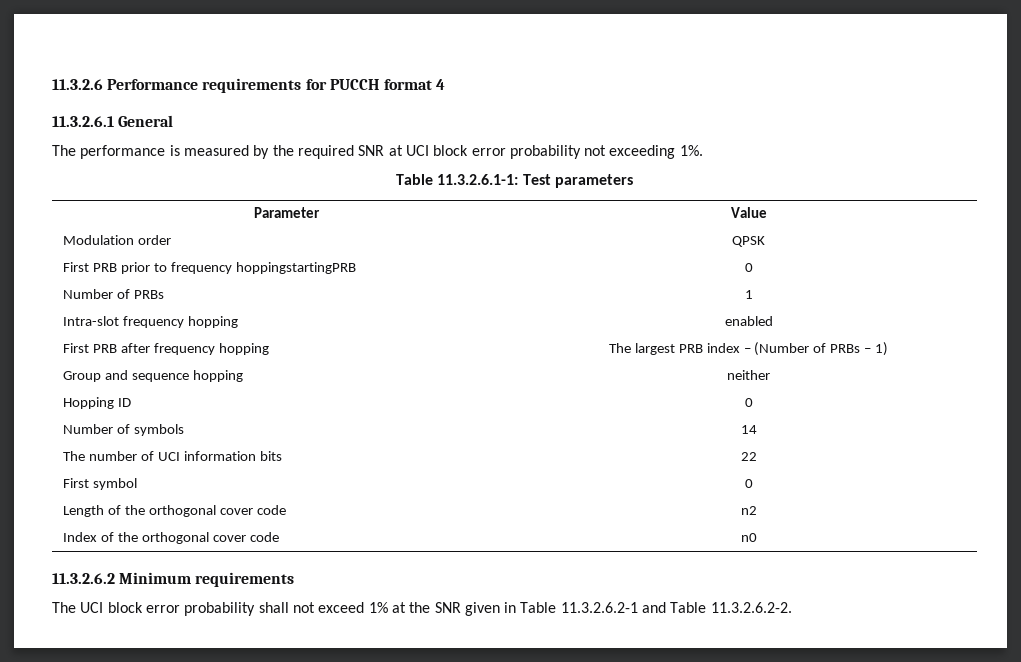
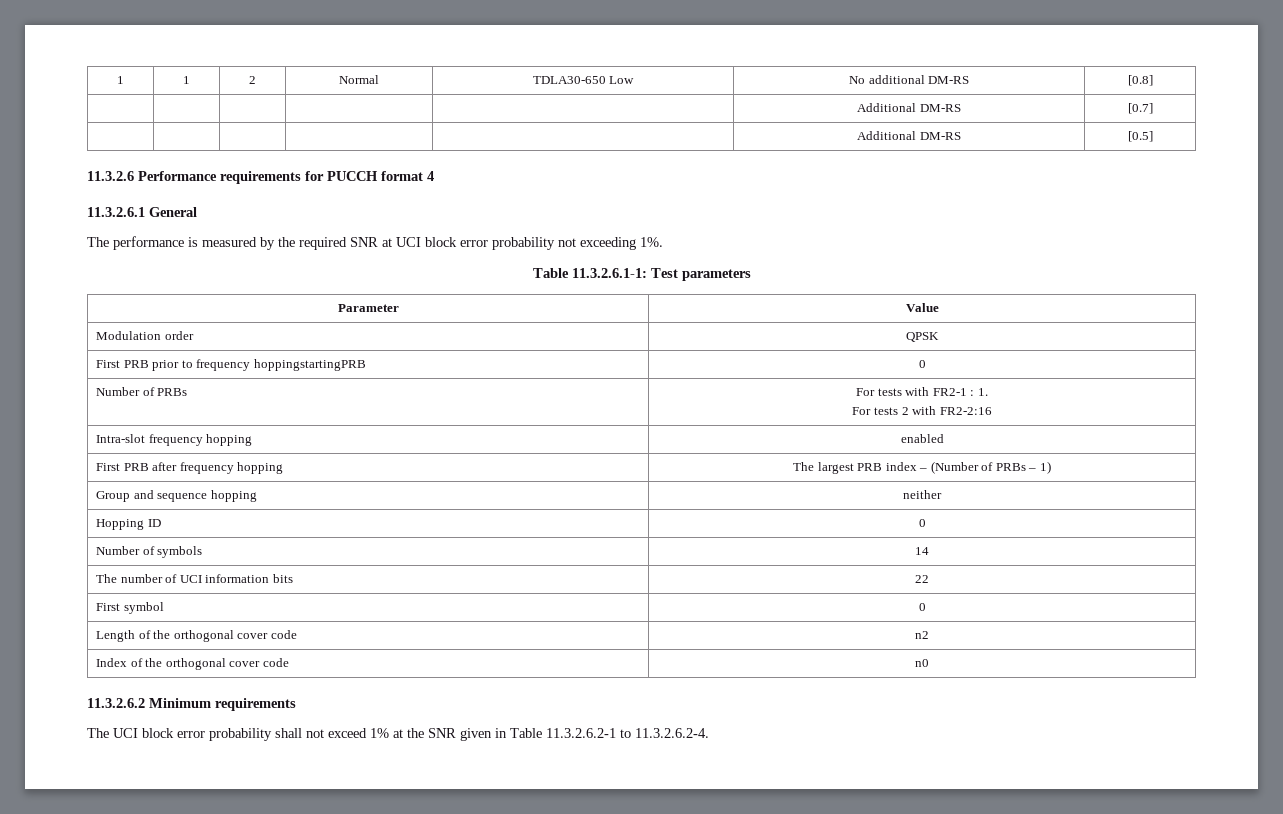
(52, 84) none -> [117,76,124,84] [183,76,190,84] [249,76,256,84] [339,75,379,84] [532,76,635,84] [848,75,970,84] [1127,75,1153,86] [857,103,961,112] [1127,103,1153,114] [857,131,961,140] [1127,131,1153,142] 1 | 1 | 2 | Normal | TDLA30-650 Low | No additional DM-RS | [0.8] // | | | | | Additional DM-RS | [0.7] // | | | | | Additional DM-RS | [0.5] //
[744,290,753,299] 1 -> [856,387,988,396] [852,406,992,415] For tests with FR2-1 : 1. // For tests 2 with FR2-2:16
[642,602,792,613] and Table 11.3.2.6.2-2. -> [620,728,709,738] to 11.3.2.6.2-4.

